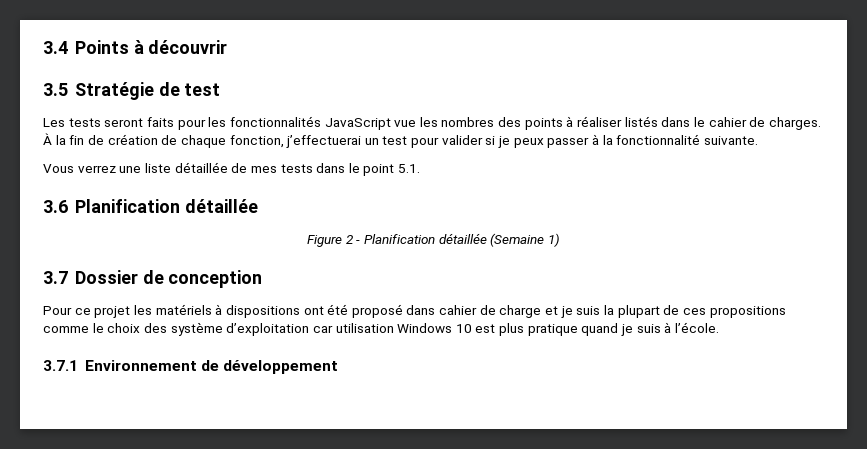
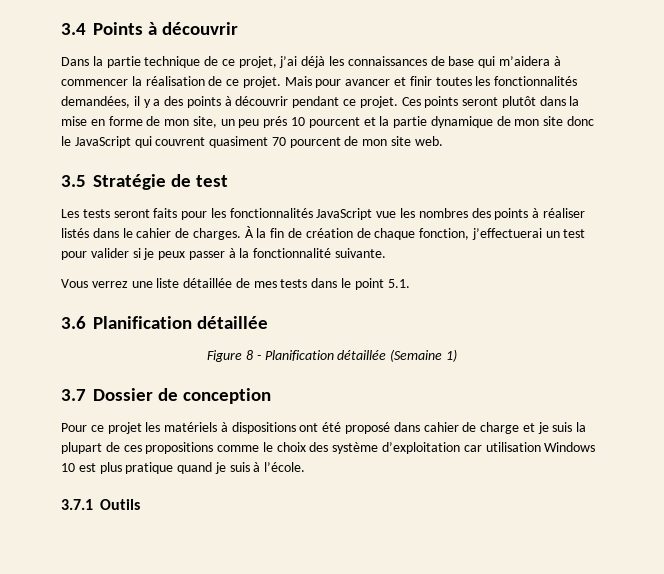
(228, 47) none -> [61,56,561,68] [61,76,578,88] [61,96,580,108] [61,116,595,128] [61,136,443,148] // Dans la partie technique de ce projet, j’ai déjà les connaissances de base qui m’aidera à commencer la réalisation de ce projet. Mais pour avancer et finir toutes les fonctionnalités demandées, il y a des points à découvrir pendant ce projet. Ces points seront plutôt dans la mise en forme de mon site, un peu prés 10 pourcent et la partie dynamique de mon site donc le JavaScript qui couvrent quasiment 70 pourcent de mon site web.
[345,235,354,244] 2 -> [245,350,253,360] 8
[84,360,339,374] Environnement de développement -> [100,499,140,510] Outils

